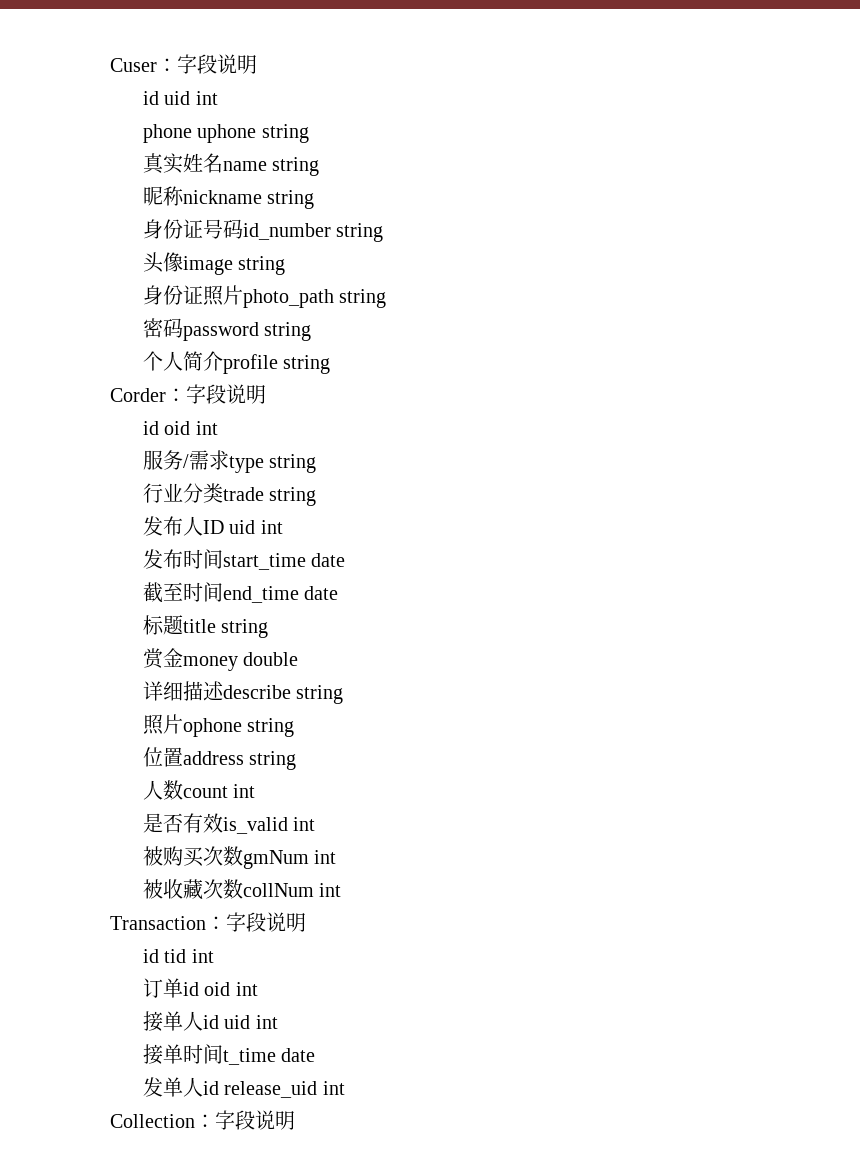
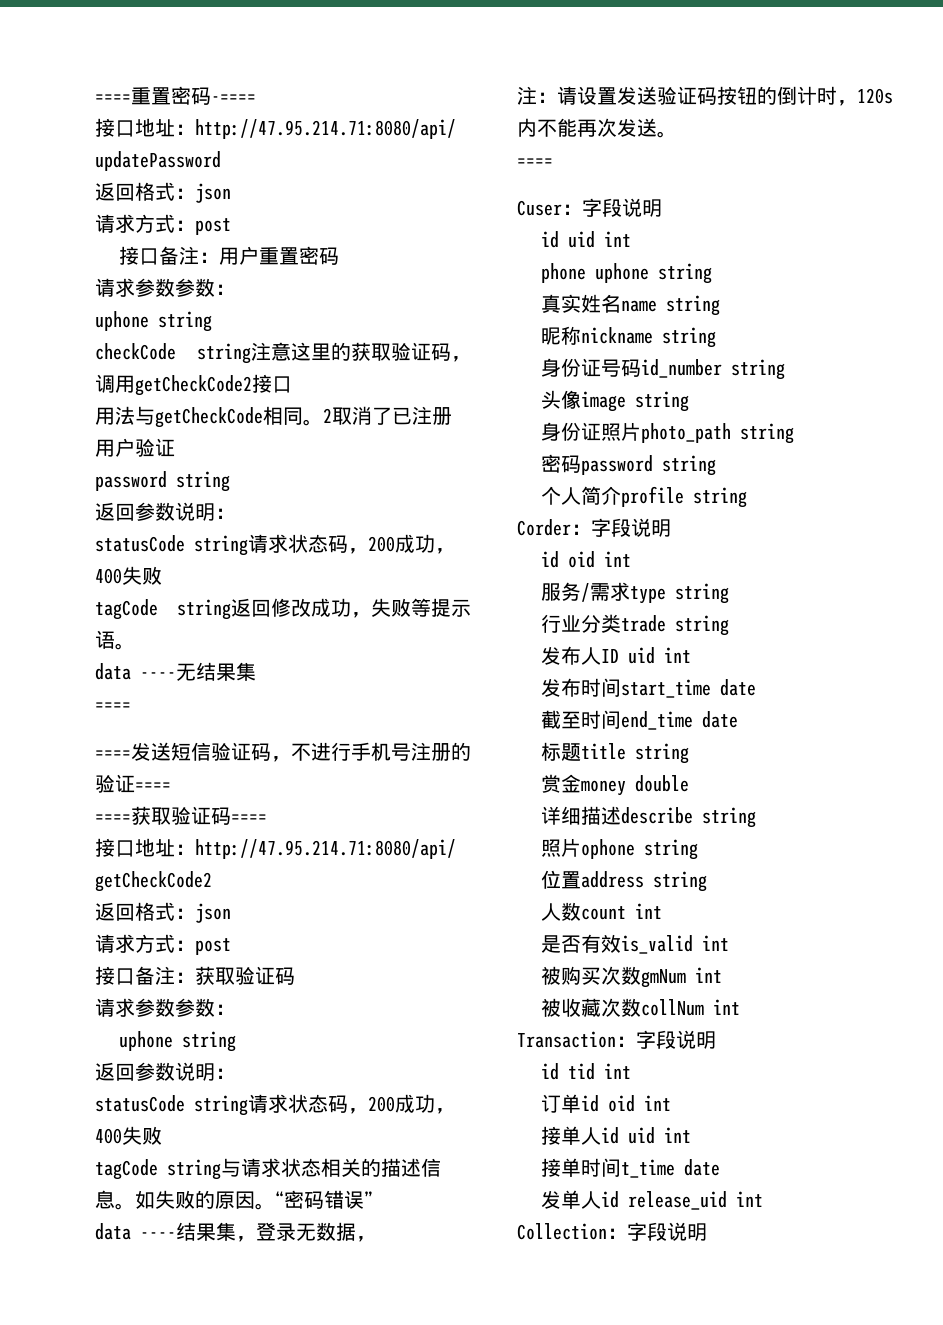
(110, 65) none -> [95,86,256,105] [95,118,456,139] [95,151,221,171] [95,182,231,203] [95,214,231,235] [119,246,340,265] [95,278,235,297] [95,311,212,332] [95,342,471,364] [95,374,292,396] [95,406,452,428] [95,438,175,457] [95,471,230,492] [95,502,235,521] [95,534,455,556] [95,566,162,585] [95,598,471,620] [95,630,135,650] [95,662,256,681] [95,702,131,711] [95,742,471,762] [95,774,171,793] [95,806,267,825] [95,838,456,859] [95,871,212,892] [95,902,231,923] [95,934,231,955] [95,966,295,985] [95,998,235,1017] [119,1031,237,1052] [95,1062,235,1081] [95,1094,455,1116] [95,1126,162,1145] [95,1158,441,1180] [95,1190,373,1210] [95,1222,376,1242] [517,86,893,106] [517,118,677,138] [517,158,553,167] ====重置密码-==== // 接口地址：http://47.95.214.71:8080/api/ updatePassword // 返回格式：json // 请求方式：post // 接口备注：用户重置密码 // 请求参数参数： // uphone string // checkCode string注意这里的获取验证码，调用getCheckCode2接口 // 用法与getCheckCode相同。2取消了已注册用户验证 // password string // 返回参数说明： // statusCode string请求状态码，200成功，400失败 // tagCode string返回修改成功，失败等提示语。 // data ----无结果集 // ==== // ====发送短信验证码，不进行手机号注册的验证==== // ====获取验证码==== // 接口地址：http://47.95.214.71:8080/api/ getCheckCode2 // 返回格式：json // 请求方式：post // 接口备注：获取验证码 // 请求参数参数： // uphone string // 返回参数说明： // statusCode string请求状态码，200成功，400失败 // tagCode string与请求状态相关的描述信息。如失败的原因。“密码错误” // data ----结果集，登录无数据， // 注：请设置发送验证码按钮的倒计时，120s内不能再次发送。 // ==== //

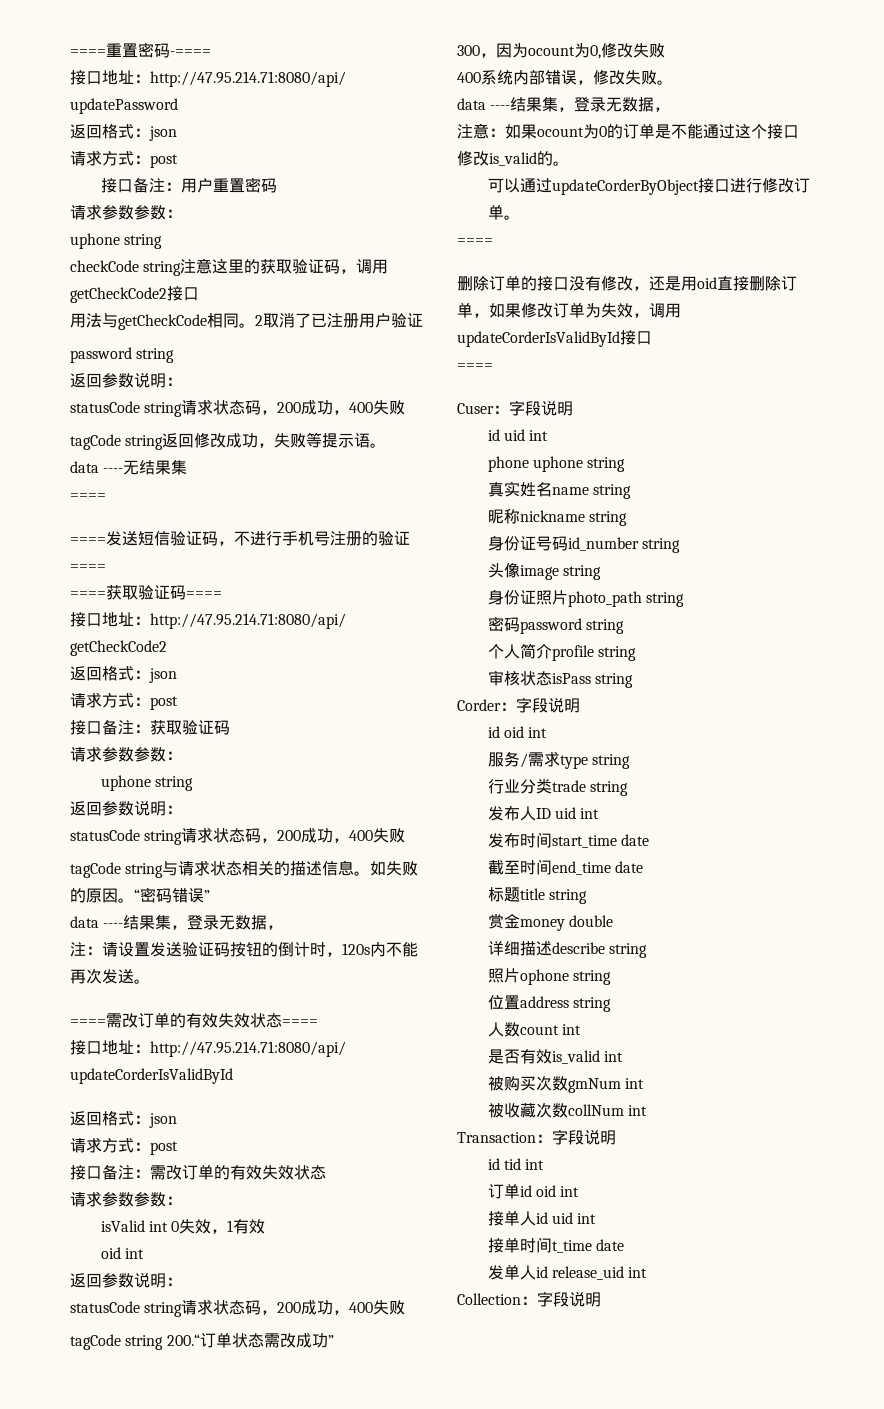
(677, 134) none -> [70,1012,318,1028] [70,1040,346,1057] [70,1068,233,1084] [70,1111,177,1128] [70,1137,178,1155] [70,1164,326,1180] [70,1191,182,1207] [100,1219,266,1234] [100,1247,144,1259] [70,1272,182,1288] [70,1299,406,1317] [70,1332,334,1350] [457,42,665,59] [457,69,673,85] [457,97,671,112] [457,123,799,139] [457,150,569,166] [487,177,810,195] [487,204,520,220] [457,238,493,245] [457,275,797,291] [457,302,681,318] [457,330,652,347] // ====需改订单的有效失效状态==== // 接口地址：http://47.95.214.71:8080/api/ updateCorderIsValidById // 返回格式：json // 请求方式：post // 接口备注：需改订单的有效失效状态 // 请求参数参数： // isValid int 0失效，1有效 // oid int // 返回参数说明： // statusCode string请求状态码，200成功，400失败 // tagCode string 200.“订单状态需改成功” // 300，因为ocount为0,修改失败 // 400系统内部错误，修改失败。 // data ----结果集，登录无数据， // 注意：如果ocount为0的订单是不能通过这个接口修改is_valid的。 // 可以通过updateCorderByObject接口进行修改订单。 // ==== // 删除订单的接口没有修改，还是用oid直接删除订单，如果修改订单为失效，调用updateCorderIsValidById接口
(748, 497) none -> [487,670,633,688] // 审核状态isPass string

